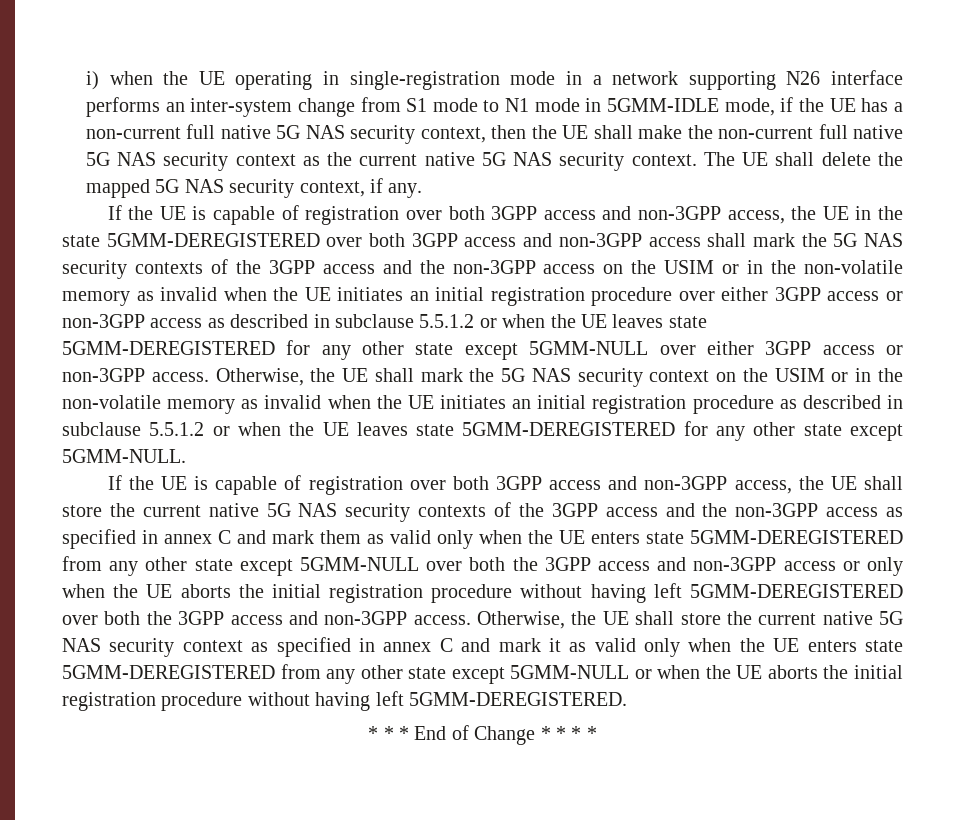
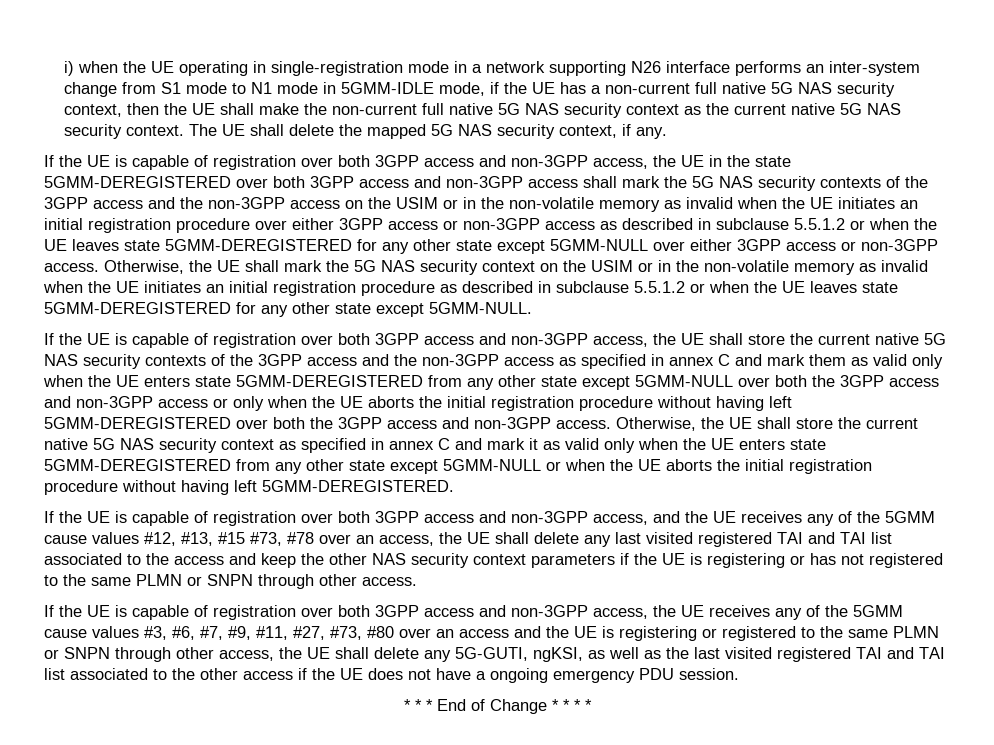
(627, 699) none -> [44,511,935,526] [44,532,892,547] [44,553,943,568] [44,574,417,589] [44,605,903,620] [44,626,939,641] [44,647,945,662] [44,668,739,683] // If the UE is capable of registration over both 3GPP access and non-3GPP access, and the UE receives any of the 5GMM cause values #12, #13, #15 #73, #78 over an access, the UE shall delete any last visited registered TAI and TAI list associated to the access and keep the other NAS security context parameters if the UE is registering or has not registered to the same PLMN or SNPN through other access. // If the UE is capable of registration over both 3GPP access and non-3GPP access, the UE receives any of the 5GMM cause values #3, #6, #7, #9, #11, #27, #73, #80 over an access and the UE is registering or registered to the same PLMN or SNPN through other access, the UE shall delete any 5G-GUTI, ngKSI, as well as the last visited registered TAI and TAI list associated to the other access if the UE does not have a ongoing emergency PDU session.

